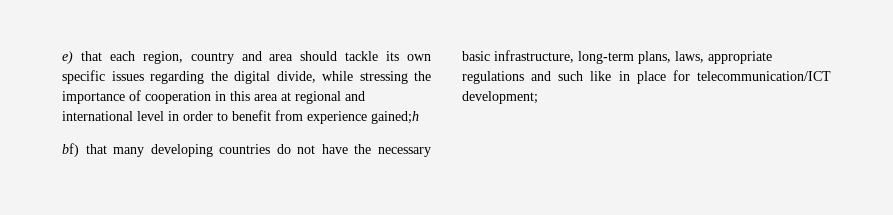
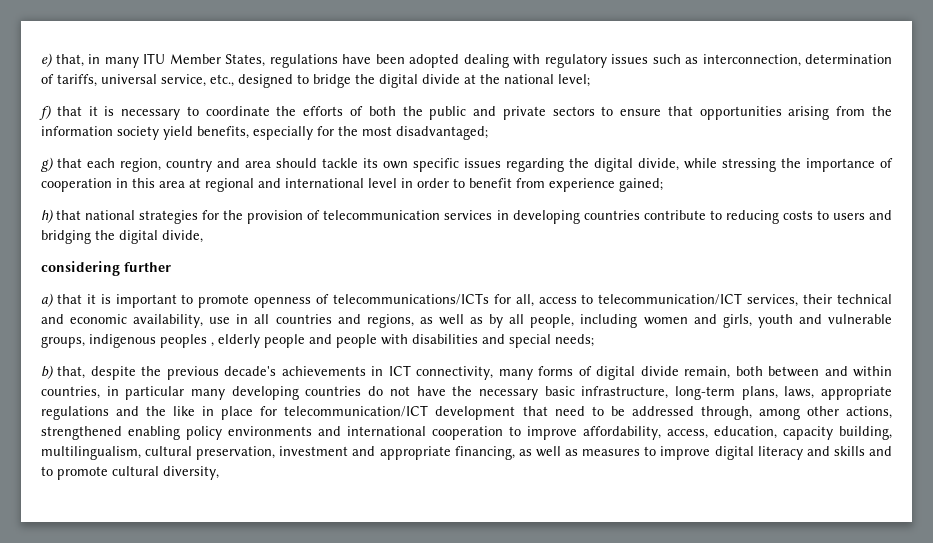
(73, 57) none -> [55,53,892,68] [41,74,590,88] [39,105,892,120] [41,126,488,140] [41,157,54,172] that, in many ITU Member States, regulations have been adopted dealing with regulatory issues such as interconnection, determination of tariffs, universal service, etc., designed to bridge the digital divide at the national level; // f) that it is necessary to coordinate the efforts of both the public and private sectors to ensure that opportunities arising from the information society yield benefits, especially for the most disadvantaged; // g)
[371,111,419,124] [62,143,107,157] gained;h // bf) that -> [619,178,663,192] [41,209,893,224] [41,230,203,244] [41,261,171,276] [41,293,892,308] [41,314,892,328] [41,334,594,348] [41,365,893,380] [41,386,185,400] gained; // h) that national strategies for the provision of telecommunication services in developing countries contribute to reducing costs to users and bridging the digital divide, // considering further // a) that it is important to promote openness of telecommunications/ICTs for all, access to telecommunication/ICT services, their technical and economic availability, use in all countries and regions, as well as by all people, including women and girls, youth and vulnerable groups, indigenous peoples , elderly people and people with disabilities and special needs; // b) that, despite the previous decade's achievements in ICT connectivity, many forms of digital divide remain, both between and within countries, in particular
[558,71,584,81] such -> [146,406,167,416] the
[462,91,538,104] development; -> [435,406,892,420] [41,426,892,440] [41,446,893,460] [41,466,219,480] development that need to be addressed through, among other actions, strengthened enabling policy environments and international cooperation to improve affordability, access, education, capacity building, multilingualism, cultural preservation, investment and appropriate financing, as well as measures to improve digital literacy and skills and to promote cultural diversity,

